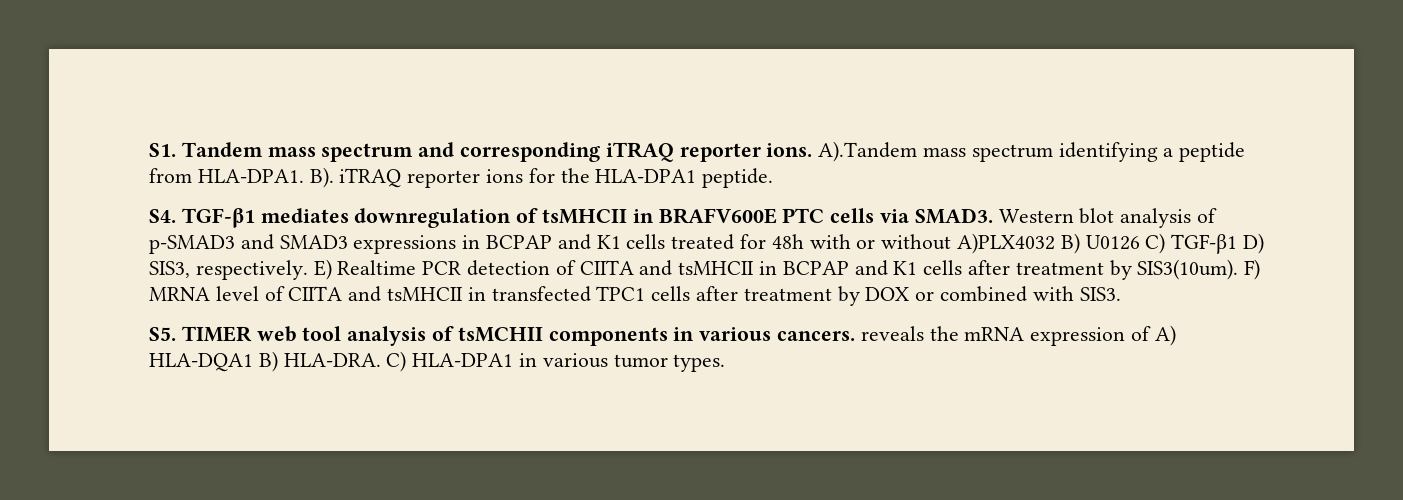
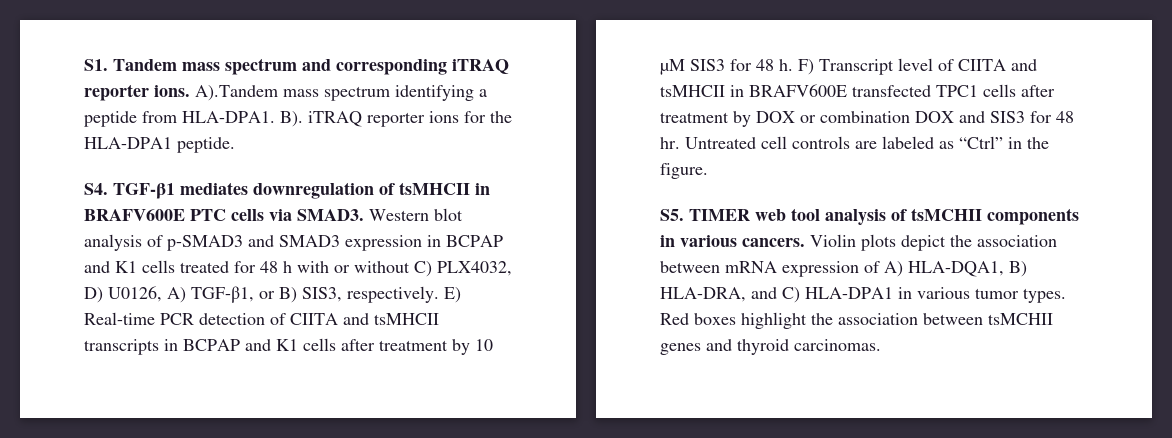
[353,235,457,254] expressions -> [345,235,422,251] expression
[771,234,804,249] 48h -> [260,261,292,273] 48 h
[957,233,1265,254] A)PLX4032 B) U0126 C) TGF-β1 D) -> [414,261,512,277] [84,286,297,303] C) PLX4032, D) U0126, A) TGF-β1, or B)
[337,260,417,275] Realtime -> [84,312,155,325] Real-time
(755, 268) none -> [84,339,159,355] transcripts
[1137,259,1261,280] [149,287,210,301] SIS3(10um). F) MRNA -> [475,339,493,351] [660,59,894,75] 10 µM SIS3 for 48 h. F) Transcript
(486, 294) none -> [749,84,847,97] BRAFV600E
[940,286,1121,302] combined with SIS3. -> [820,111,1074,123] [660,136,1049,149] [660,163,708,179] combination DOX and SIS3 for 48 hr. Untreated cell controls are labeled as “Ctrl” in the figure.
[860,325,1176,346] [149,351,381,372] reveals the mRNA expression of A) HLA-DQA1 B) HLA-DRA. -> [810,234,1057,251] [660,261,1027,277] [660,287,777,302] Violin plots depict the association between mRNA expression of A) HLA-DQA1, B) HLA-DRA, and
(726, 363) none -> [660,312,1053,329] [660,339,881,355] Red boxes highlight the association between tsMCHII genes and thyroid carcinomas.

